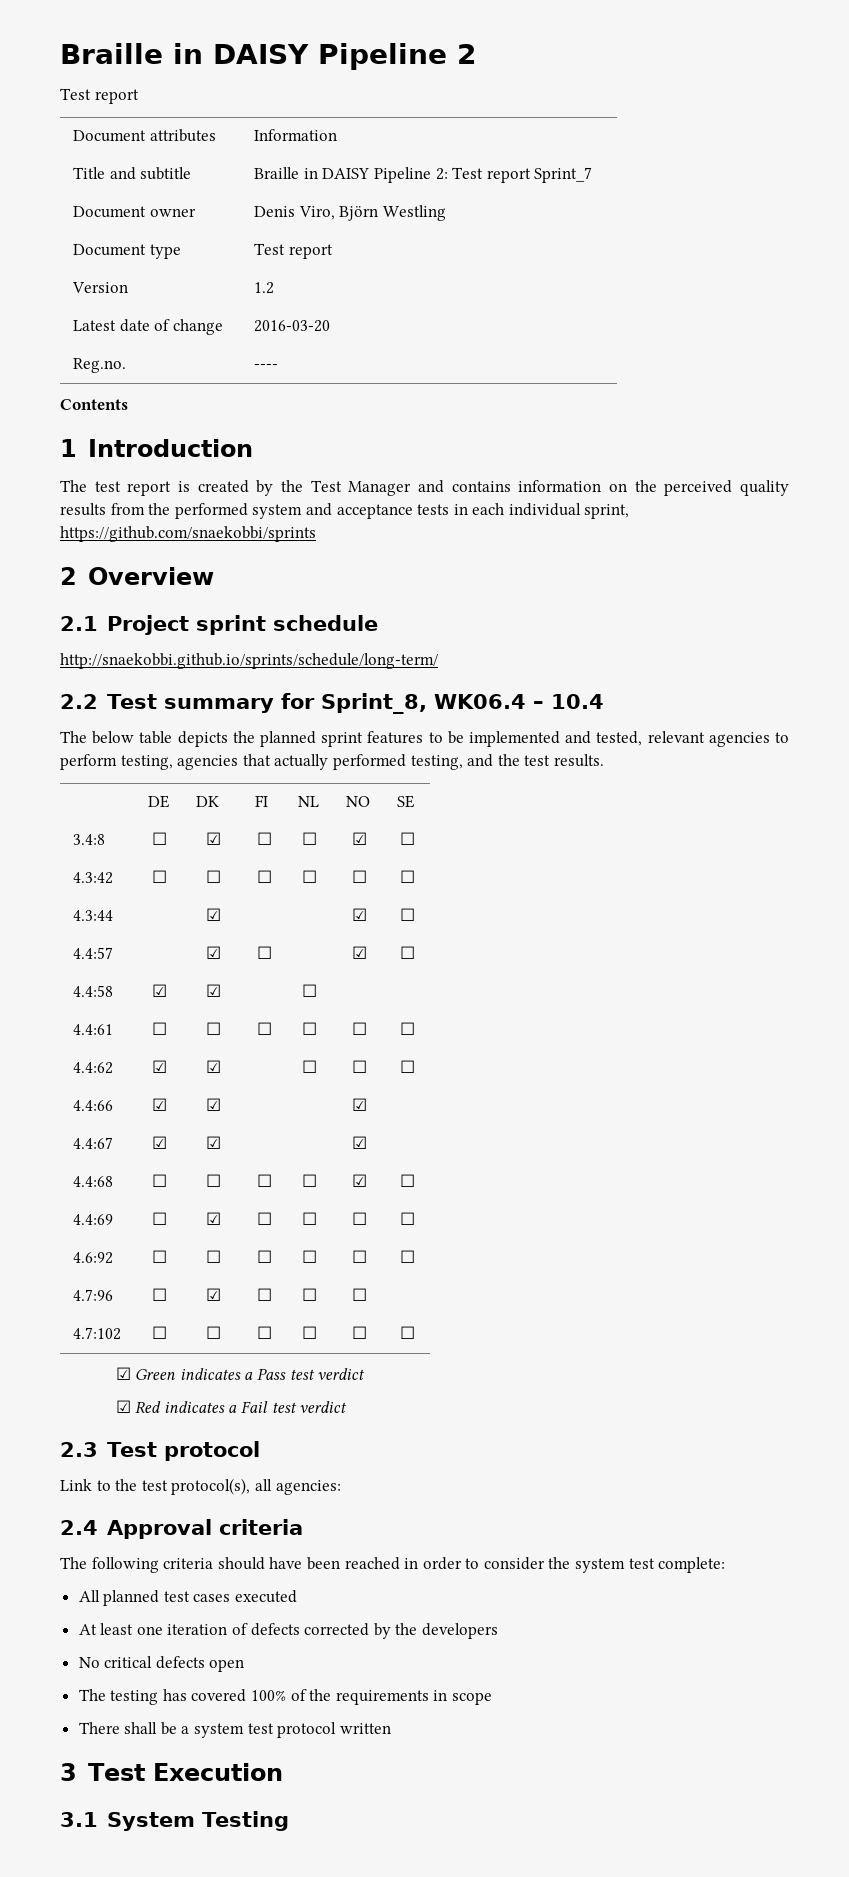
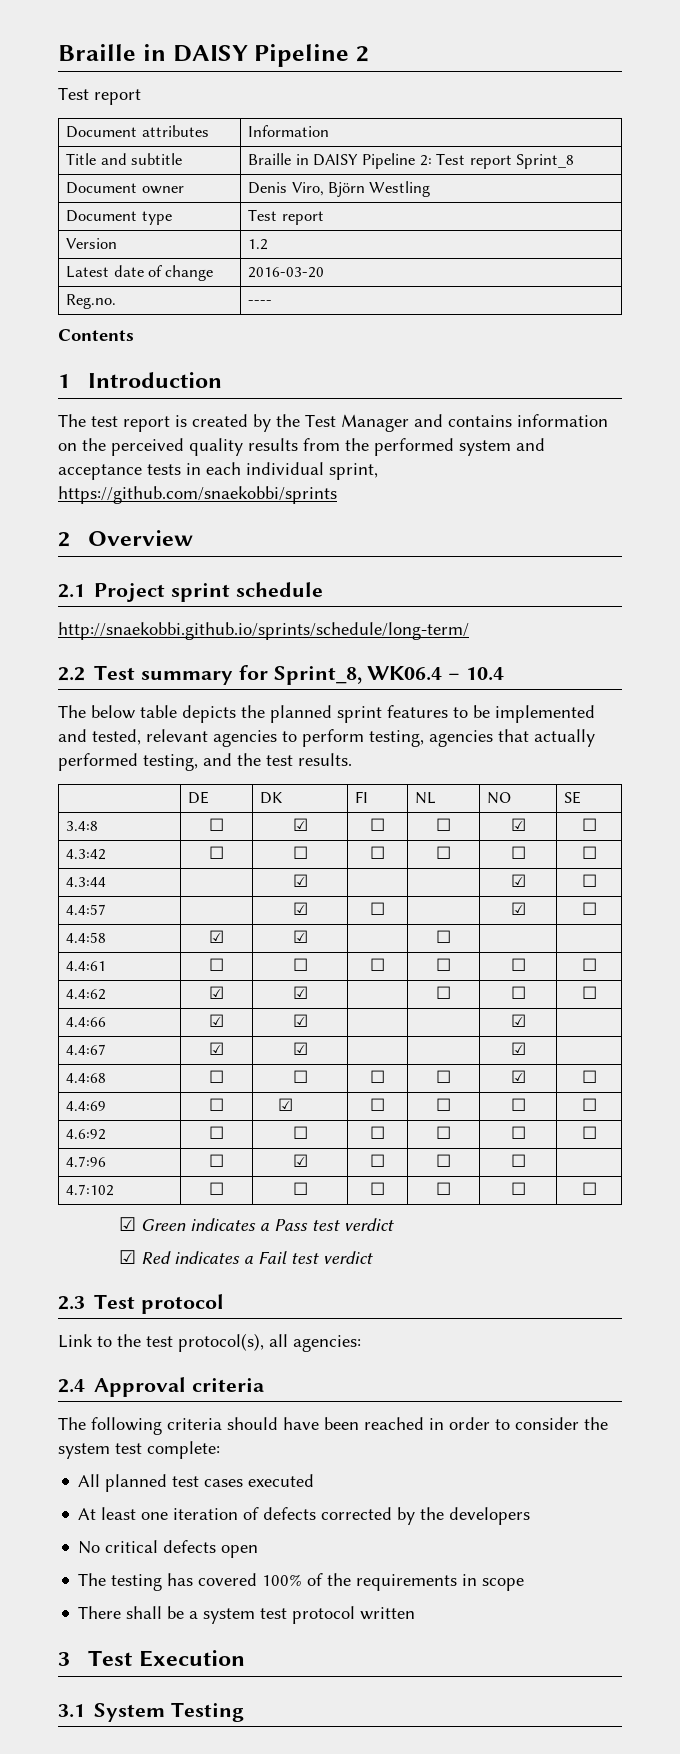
[534,167,593,183] Sprint_7 -> [516,154,575,169] Sprint_8

